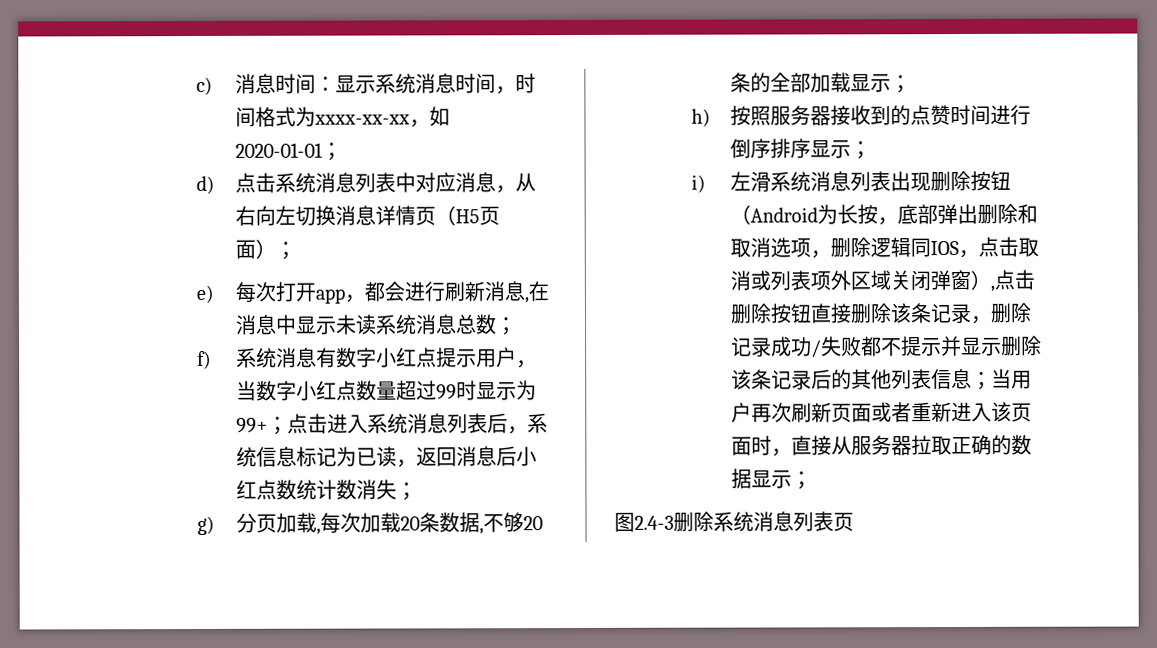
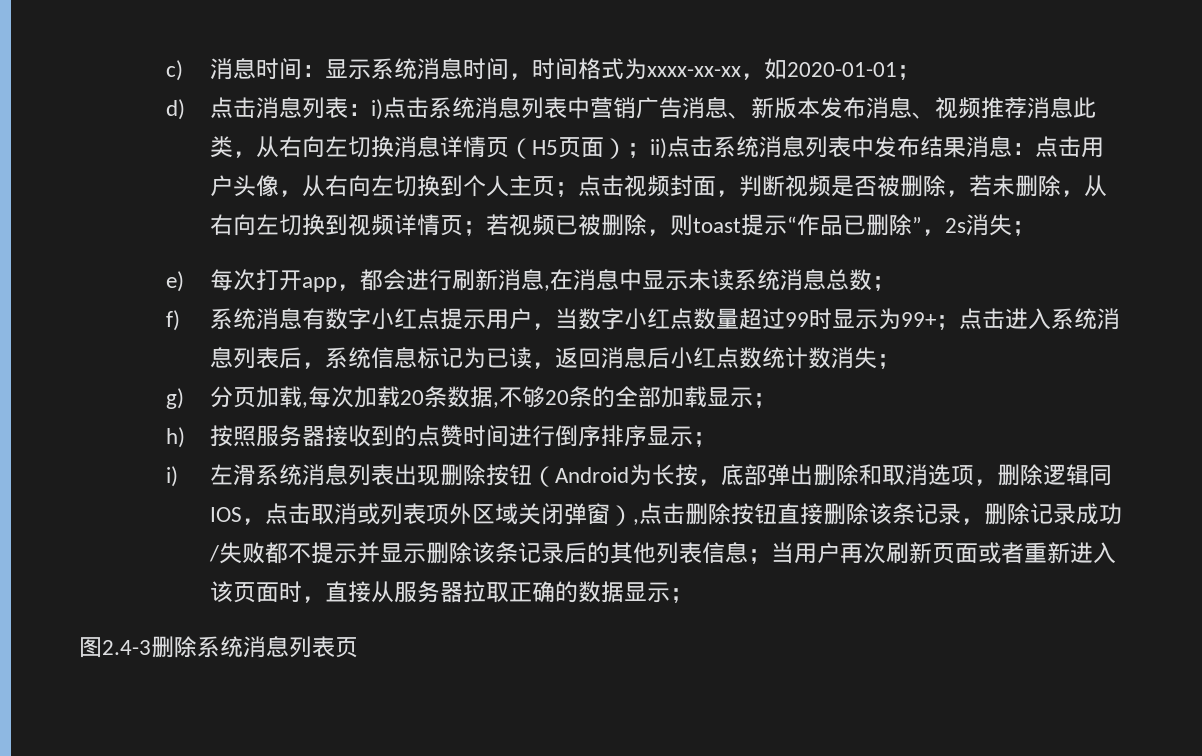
[275,172,497,193] 系统消息列表中对应消息 -> [255,97,1096,120] [209,136,233,158] 消息列表：i)点击系统消息列表中营销广告消息、新版本发布消息、视频推荐消息此类
(297, 250) none -> [649,136,1104,159] [209,175,1107,197] [209,214,1035,236] ii)点击系统消息列表中发布结果消息：点击用户头像，从右向左切换到个人主页；点击视频封面，判断视频是否被删除，若未删除，从右向左切换到视频详情页；若视频已被删除，则toast提示“作品已删除”，2s消失；

